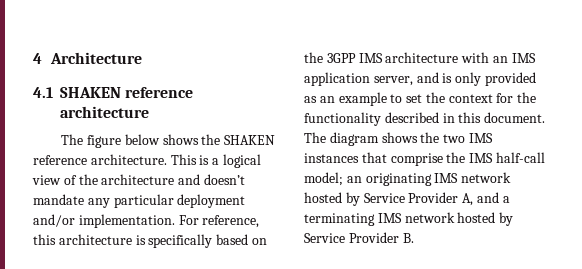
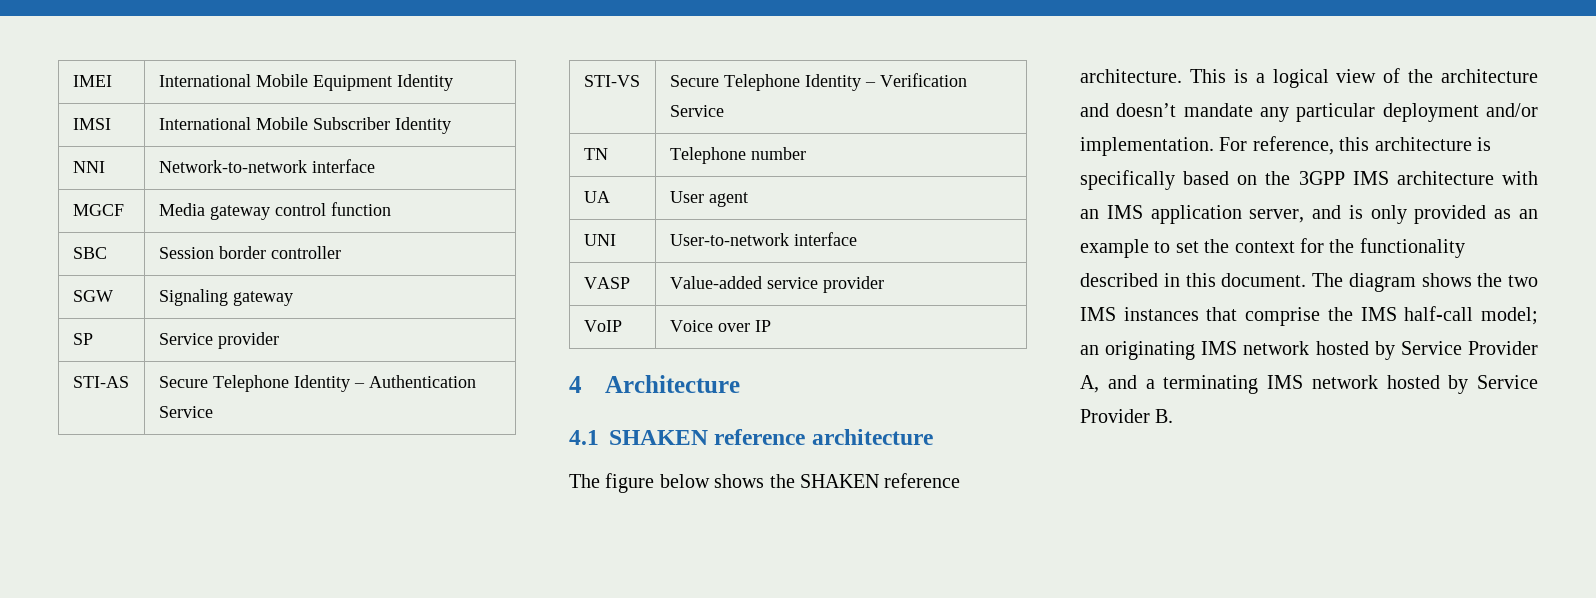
(33, 58) none -> [72,75,112,87] [158,74,453,91] [72,118,111,130] [158,117,451,134] [72,161,105,173] [158,159,375,173] [72,204,124,216] [158,202,391,220] [72,247,107,259] [158,246,341,259] [72,290,113,302] [158,289,293,306] [72,333,93,345] [158,332,279,349] [72,376,129,388] [158,375,476,392] [158,406,213,418] [583,75,640,87] [669,73,967,91] [669,105,724,117] [583,148,608,160] [669,147,806,164] [583,191,610,203] [669,191,748,207] [583,234,616,246] [669,232,857,246] [583,277,630,289] [669,276,884,293] [583,320,622,332] [669,320,771,332] IMEI | International Mobile Equipment Identity // IMSI | International Mobile Subscriber Identity // NNI | Network-to-network interface // MGCF | Media gateway control function // SBC | Session border controller // SGW | Signaling gateway // SP | Service provider // STI-AS | Secure Telephone Identity – Authentication Service // STI-VS | Secure Telephone Identity – Verification Service // TN | Telephone number // UA | User agent // UNI | User-to-network interface // VASP | Value-added service provider // VoIP | Voice over IP //

